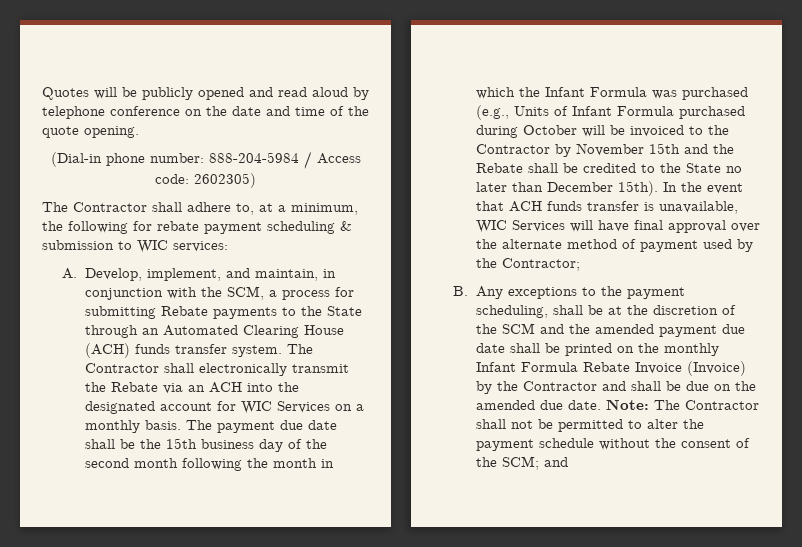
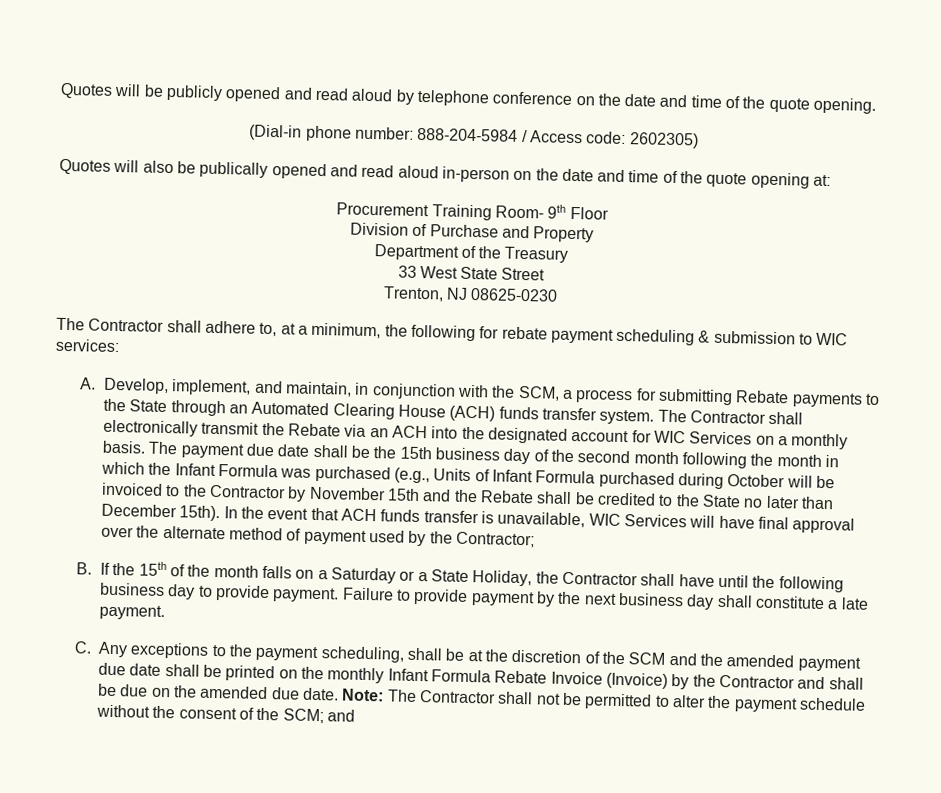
(256, 180) none -> [59,158,832,189] [336,202,609,221] [349,222,595,243] [373,244,569,263] [397,265,546,281] [382,286,559,302] // Quotes will also be publically opened and read aloud in-person on the date and time of the quote opening at: // Procurement Training Room- 9th Floor // Division of Purchase and Property // Department of the Treasury // 33 West State Street // Trenton, NJ 08625-0230
(469, 291) none -> [100,561,844,593] [100,582,869,610] [99,604,166,621] [73,641,92,654] If the 15th of the month falls on a Saturday or a State Holiday, the Contractor shall have until the following business day to provide payment. Failure to provide payment by the next business day shall constitute a late payment. // C.

